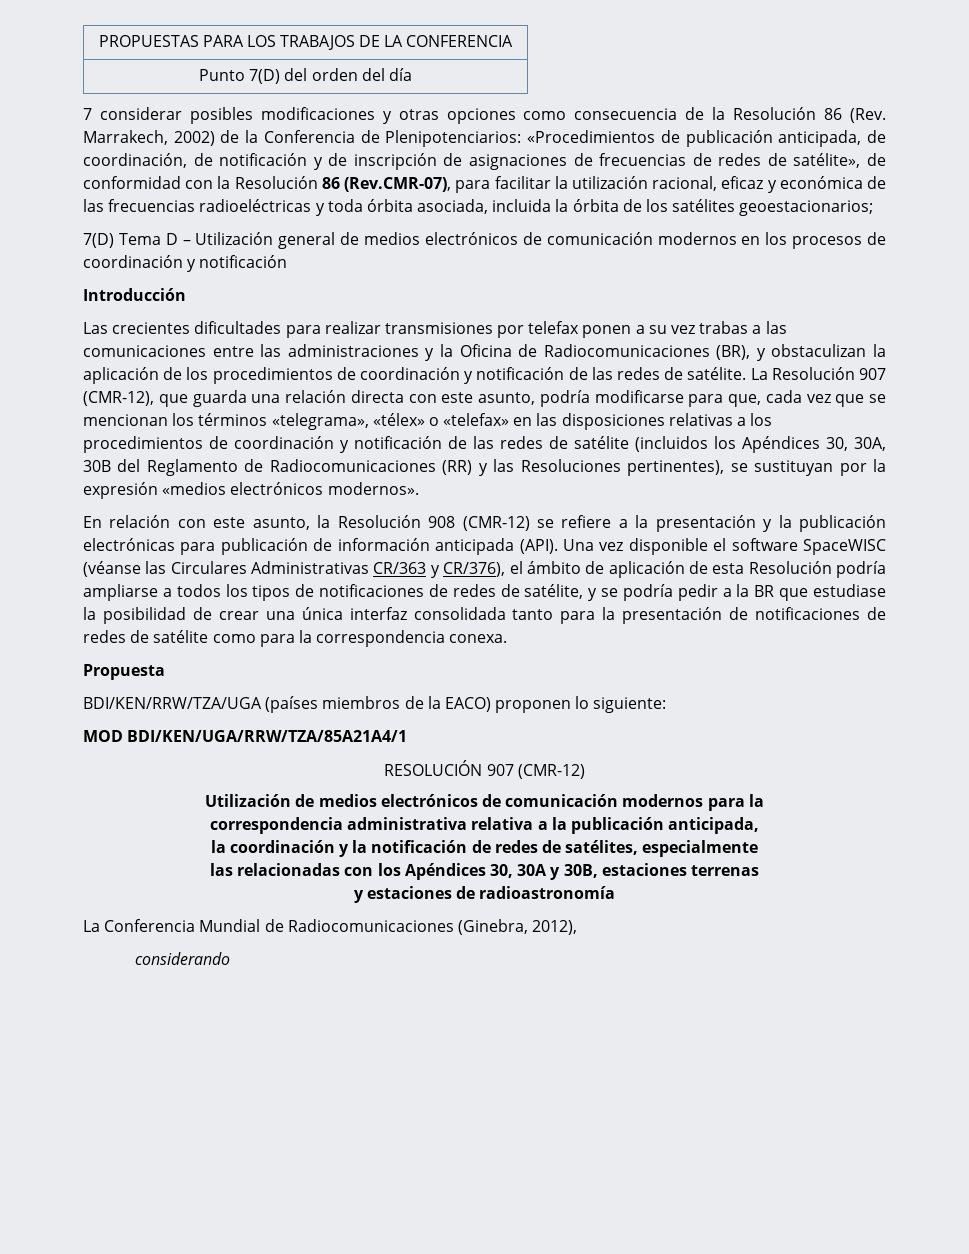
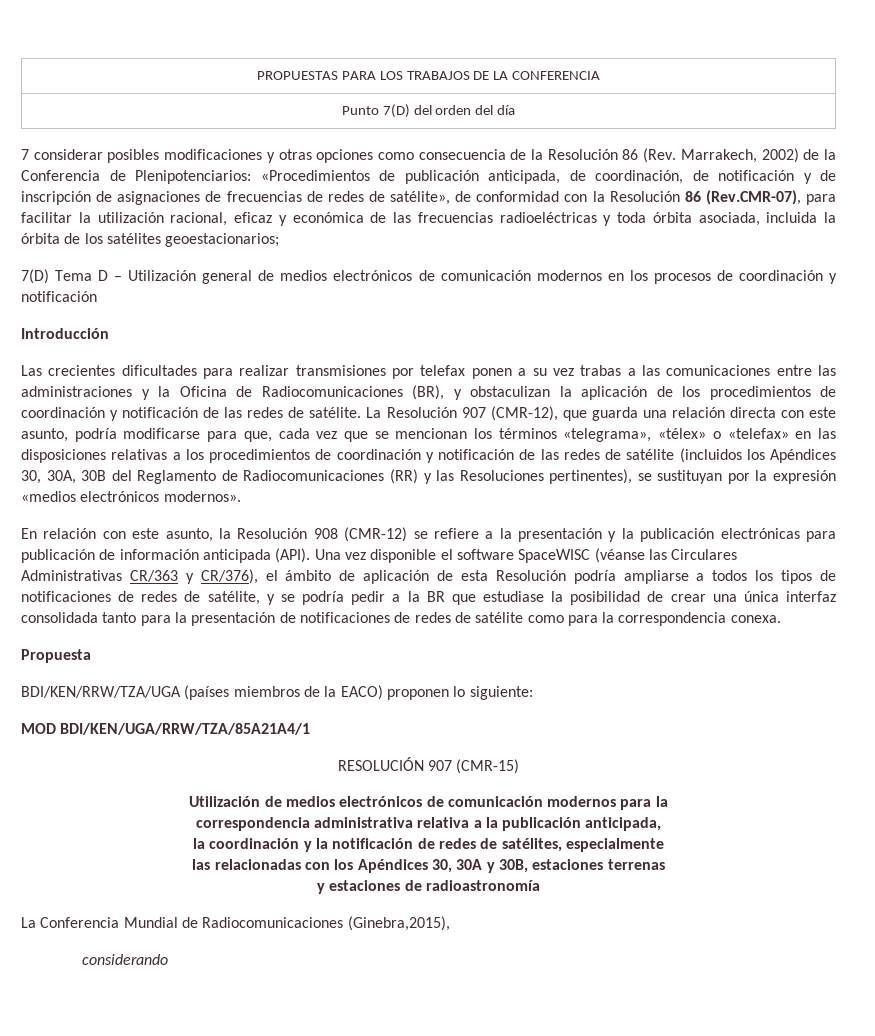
[517,764,585,779] (CMR-12) -> [456,759,520,774] (CMR-15)
[457,919,578,935] (Ginebra, 2012), -> [347,916,450,931] (Ginebra,2015),

